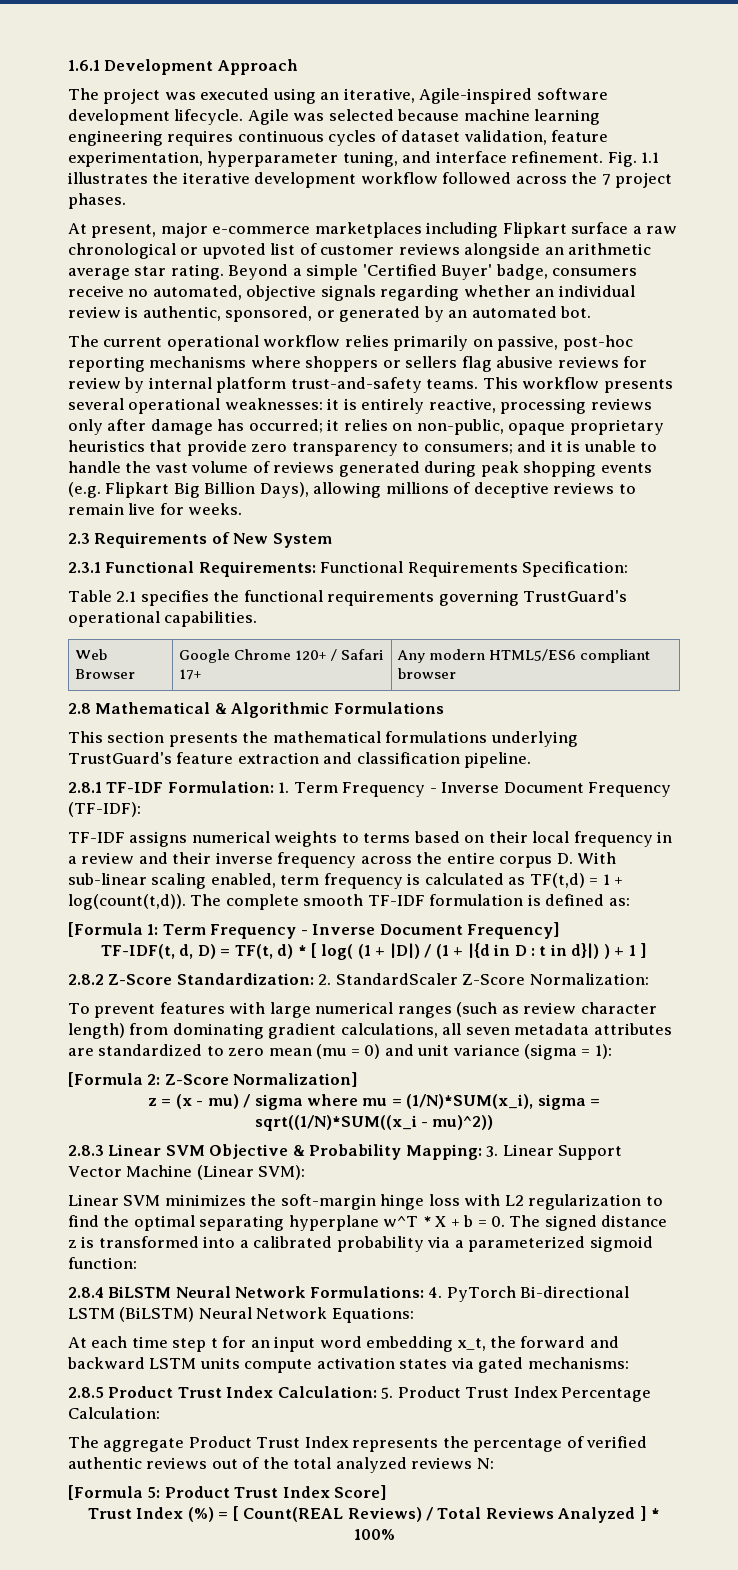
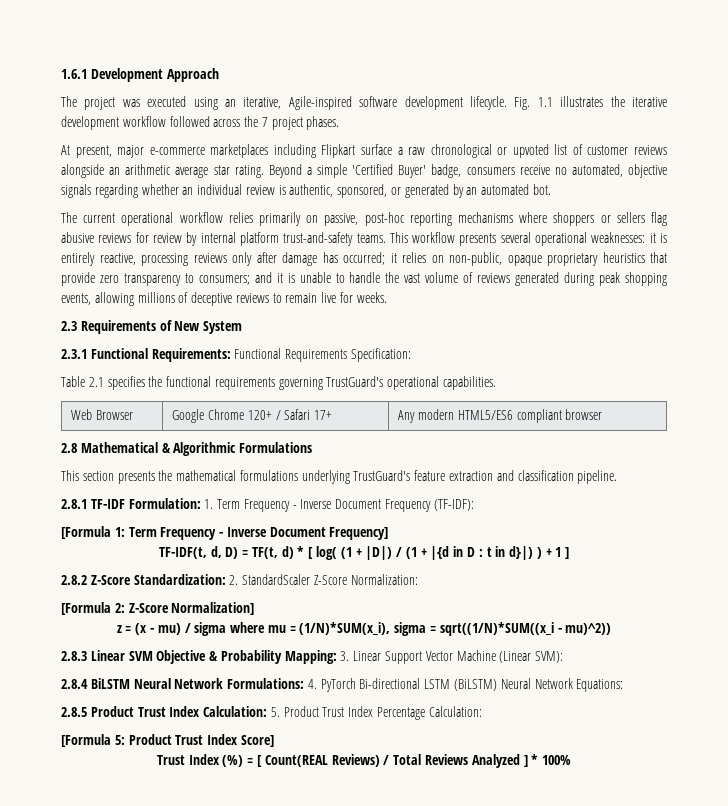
[247,109,601,125] [68,130,609,146] [68,151,604,167] Agile was selected because machine learning engineering requires continuous cycles of dataset validation, feature experimentation, hyperparameter tuning, and interface refinement. -> (507, 103) none
[600,463,652,473] [68,482,309,498] events (e.g. Flipkart Big Billion Days), -> [61,293,91,305] events,
[68,831,673,847] [68,852,617,868] [68,873,624,889] [68,894,630,910] // TF-IDF assigns numerical weights to terms based on their local frequency in a review and their inverse frequency across the entire corpus D. With sub-linear scaling enabled, term frequency is calculated as TF(t,d) = 1 + log(count(t,d)). The complete smooth TF-IDF formulation is defined as: -> (474, 505) none
[68,1002,657,1018] [68,1023,672,1039] [68,1044,612,1060] // To prevent features with large numerical ranges (such as review character length) from dominating gradient calculations, all seven metadata attributes are standardized to zero mean (mu = 0) and unit variance (sigma = 1): -> (418, 579) none
[68,1194,663,1210] [68,1215,668,1231] [68,1236,653,1252] [68,1257,137,1269] // Linear SVM minimizes the soft-margin hinge loss with L2 regularization to find the optimal separating hyperplane w^T * X + b = 0. The signed distance z is transformed into a calibrated probability via a parameterized sigmoid function: -> (564, 657) none
[68,1336,619,1352] [67,1357,629,1373] // At each time step t for an input word embedding x_t, the forward and backward LSTM units compute activation states via gated mechanisms: -> (624, 685) none
[68,1436,648,1452] [68,1457,494,1473] // The aggregate Product Trust Index represents the percentage of verified authentic reviews out of the total analyzed reviews N: -> (482, 711) none

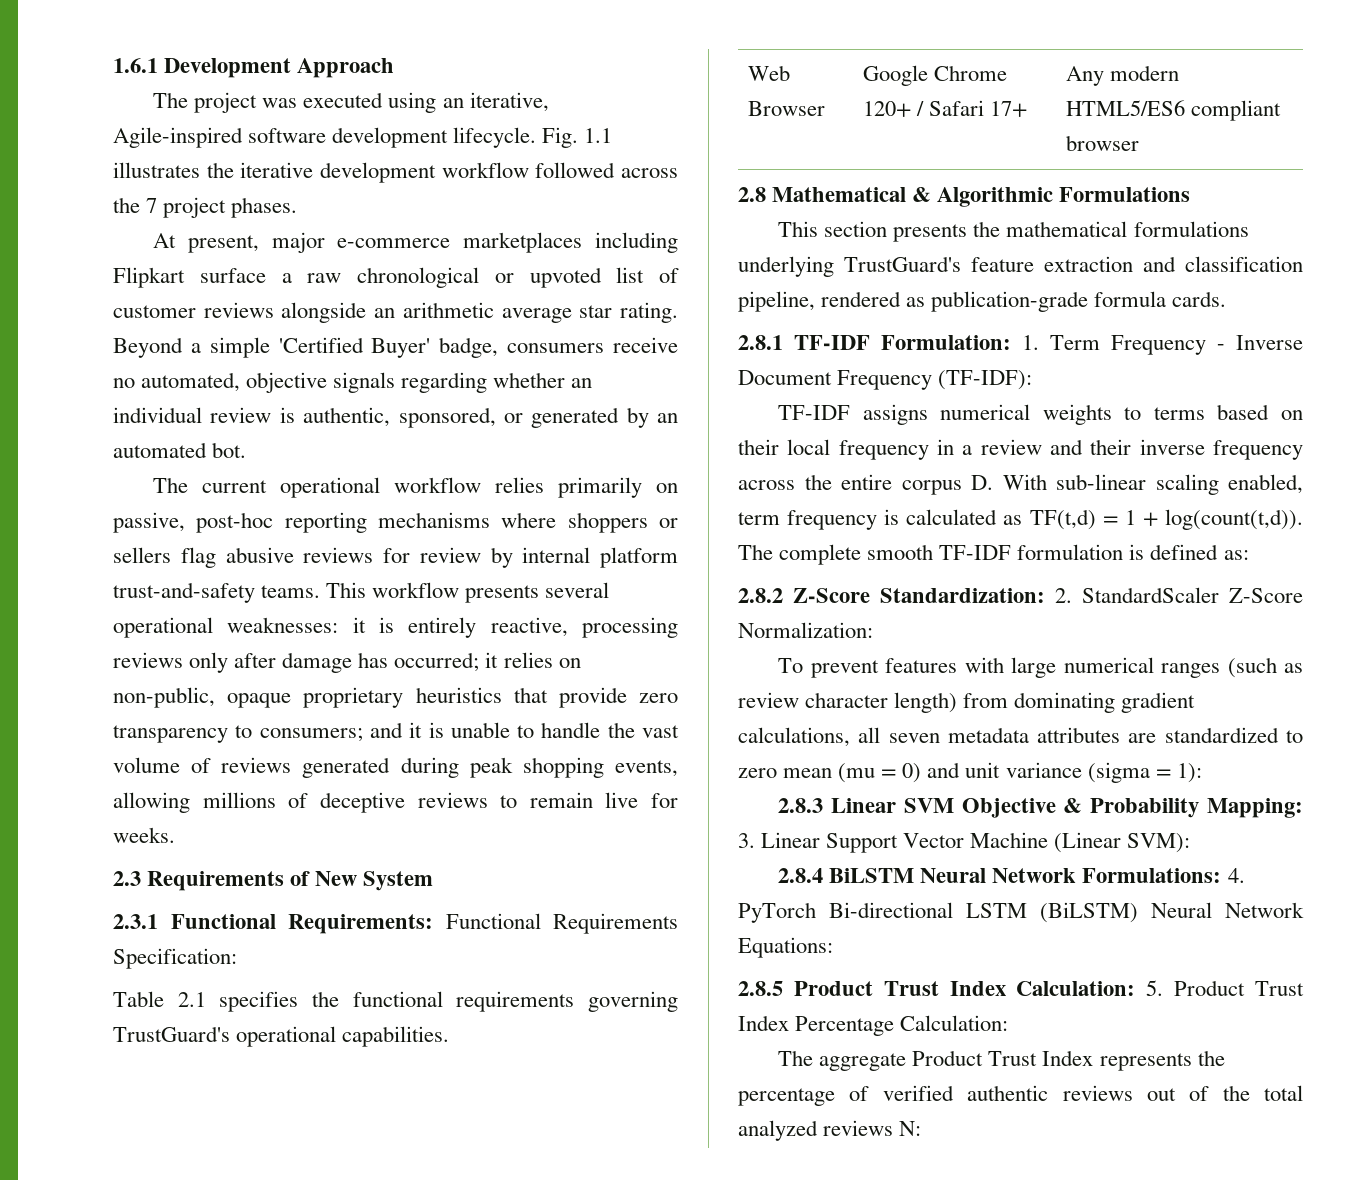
[577,470,618,484] pipeline. -> [738,291,1227,312] pipeline, rendered as publication-grade formula cards.
[61,526,389,540] [158,546,570,560] [Formula 1: Term Frequency - Inverse Document Frequency] // TF-IDF(t, d, D) = TF(t, d) * [ log( (1 + |D|) / (1 + |{d in D : t in d}|) ) + 1 ] -> [778,404,1303,425] [738,439,1303,460] [738,474,1303,495] [738,509,1304,530] [738,544,1249,565] TF-IDF assigns numerical weights to terms based on their local frequency in a review and their inverse frequency across the entire corpus D. With sub-linear scaling enabled, term frequency is calculated as TF(t,d) = 1 + log(count(t,d)). The complete smooth TF-IDF formulation is defined as:
[61,602,255,615] [116,622,612,636] [Formula 2: Z-Score Normalization] // z = (x - mu) / sigma where mu = (1/N)*SUM(x_i), sigma = sqrt((1/N)*SUM((x_i - mu)^2)) -> [778,657,1303,678] [738,692,1196,713] [738,727,1303,747] [738,762,1202,783] To prevent features with large numerical ranges (such as review character length) from dominating gradient calculations, all seven metadata attributes are standardized to zero mean (mu = 0) and unit variance (sigma = 1):
[61,734,274,747] [156,754,572,768] [Formula 5: Product Trust Index Score] // Trust Index (%) = [ Count(REAL Reviews) / Total Reviews Analyzed ] * 100% -> [778,1050,1225,1071] [738,1085,1303,1106] [738,1120,922,1141] The aggregate Product Trust Index represents the percentage of verified authentic reviews out of the total analyzed reviews N:

